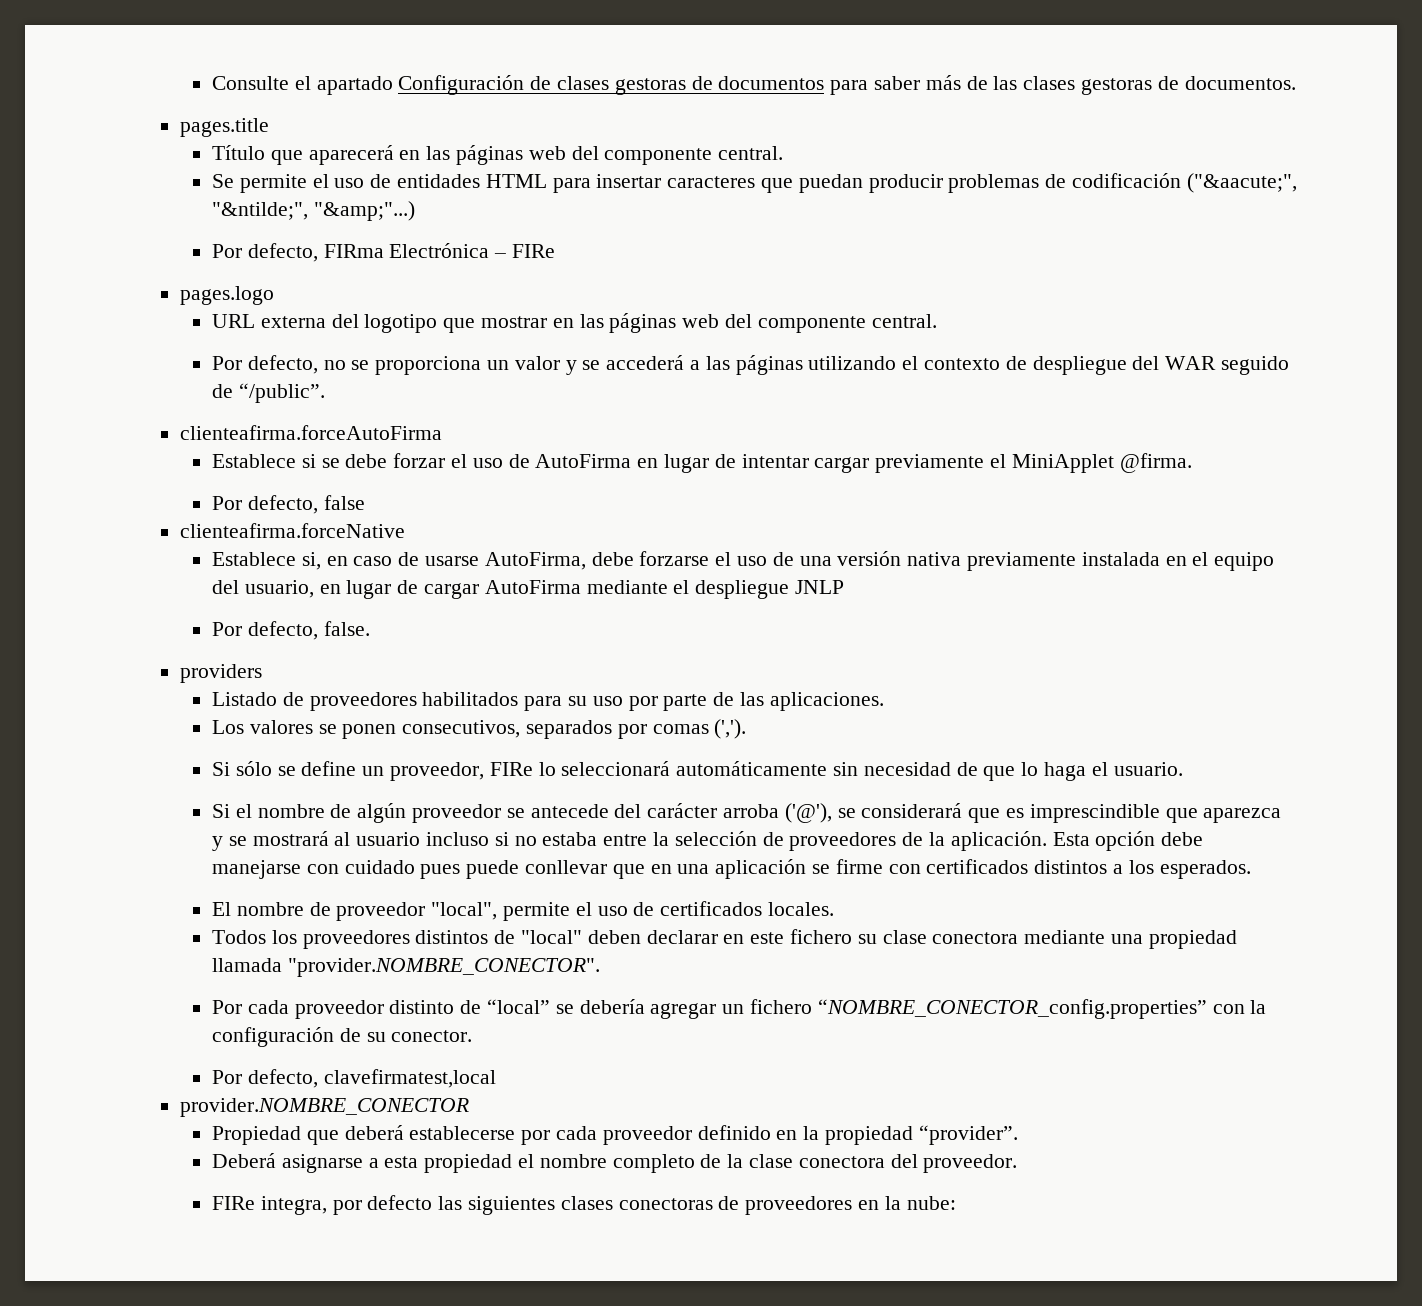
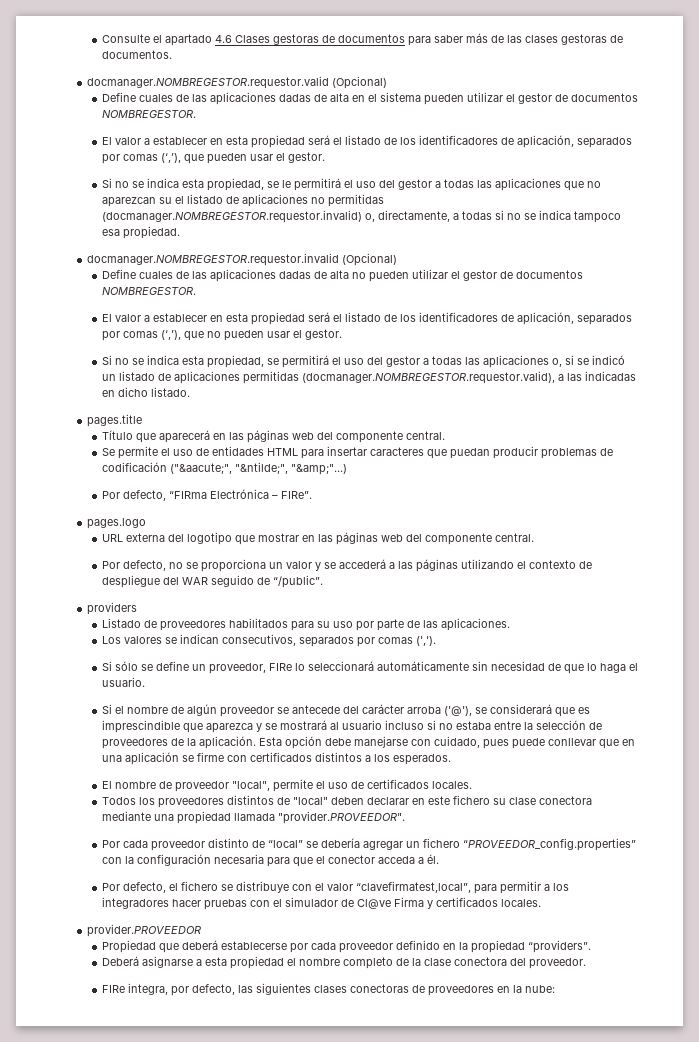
[398,75,609,95] Configuración de clases -> [214,35,270,43] 4.6 Clases
(1296, 83) none -> [87,76,388,89] [101,92,638,105] [101,110,196,118] [101,135,632,148] [101,152,325,164] [101,178,601,191] [101,194,384,207] [101,210,621,223] [101,226,180,239] [87,253,398,266] [101,269,583,282] [101,287,196,295] [101,312,632,325] [101,329,342,341] [101,355,625,368] [101,371,636,384] [101,387,190,397] // docmanager.NOMBREGESTOR.requestor.valid (Opcional) // Define cuales de las aplicaciones dadas de alta en el sistema pueden utilizar el gestor de documentos NOMBREGESTOR. // El valor a establecer en esta propiedad será el listado de los identificadores de aplicación, separados por comas (‘,’), que pueden usar el gestor. // Si no se indica esta propiedad, se le permitirá el uso del gestor a todas las aplicaciones que no aparezcan su el listado de aplicaciones no permitidas (docmanager.NOMBREGESTOR.requestor.invalid) o, directamente, a todas si no se indica tampoco esa propiedad. // docmanager.NOMBREGESTOR.requestor.invalid (Opcional) // Define cuales de las aplicaciones dadas de alta no pueden utilizar el gestor de documentos NOMBREGESTOR. // El valor a establecer en esta propiedad será el listado de los identificadores de aplicación, separados por comas (‘,’), que no pueden usar el gestor. // Si no se indica esta propiedad, se permitirá el uso del gestor a todas las aplicaciones o, si se indicó un listado de aplicaciones permitidas (docmanager.NOMBREGESTOR.requestor.valid), a las indicadas en dicho listado.
[323,244,384,258] FIRma -> [168,491,207,499] “FIRma
[511,244,555,258] FIRe -> [280,491,312,499] FIRe”.
[180,425,443,440] [211,453,1192,473] [211,495,365,514] [180,523,406,538] [211,551,1275,571] [211,580,845,599] [211,621,370,640] // clienteafirma.forceAutoFirma // Establece si se debe forzar el uso de AutoFirma en lugar de intentar cargar previamente el MiniApplet @firma. // Por defecto, false // clienteafirma.forceNative // Establece si, en caso de usarse AutoFirma, debe forzarse el uso de una versión nativa previamente instalada en el equipo del usuario, en lugar de cargar AutoFirma mediante el despliegue JNLP // Por defecto, false. -> (323, 581) none
[342,724,397,739] ponen -> [179,634,219,644] indican
[344,860,415,874] cuidado -> [433,736,480,748] cuidado,
[287,958,600,977] "provider.NOMBRE_CONECTOR". -> [277,811,405,824] "provider.PROVEEDOR".
[817,999,1207,1019] “NOMBRE_CONECTOR_config.properties” -> [462,838,636,851] “PROVEEDOR_config.properties”
[339,1028,473,1042] [211,1069,496,1088] [180,1098,470,1117] de su conector. // Por defecto, clavefirmatest,local // provider.NOMBRE_CONECTOR -> [213,854,439,867] [101,881,569,894] [101,897,541,910] [87,924,203,937] necesaria para que el conector acceda a él. // Por defecto, el fichero se distribuye con el valor “clavefirmatest,local”, para permitir a los integradores hacer pruebas con el simulador de Cl@ve Firma y certificados locales. // provider.PROVEEDOR
[918,1125,1018,1145] “provider”. -> [527,940,591,953] “providers”.
[367,1195,433,1210] defecto -> [191,984,235,995] defecto,

